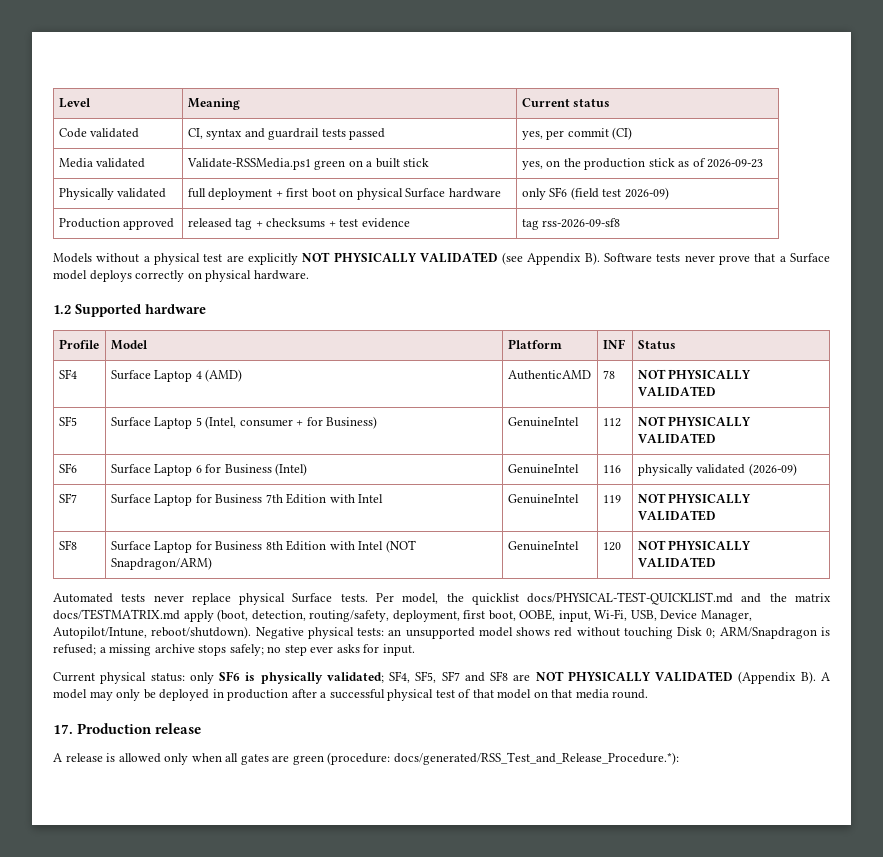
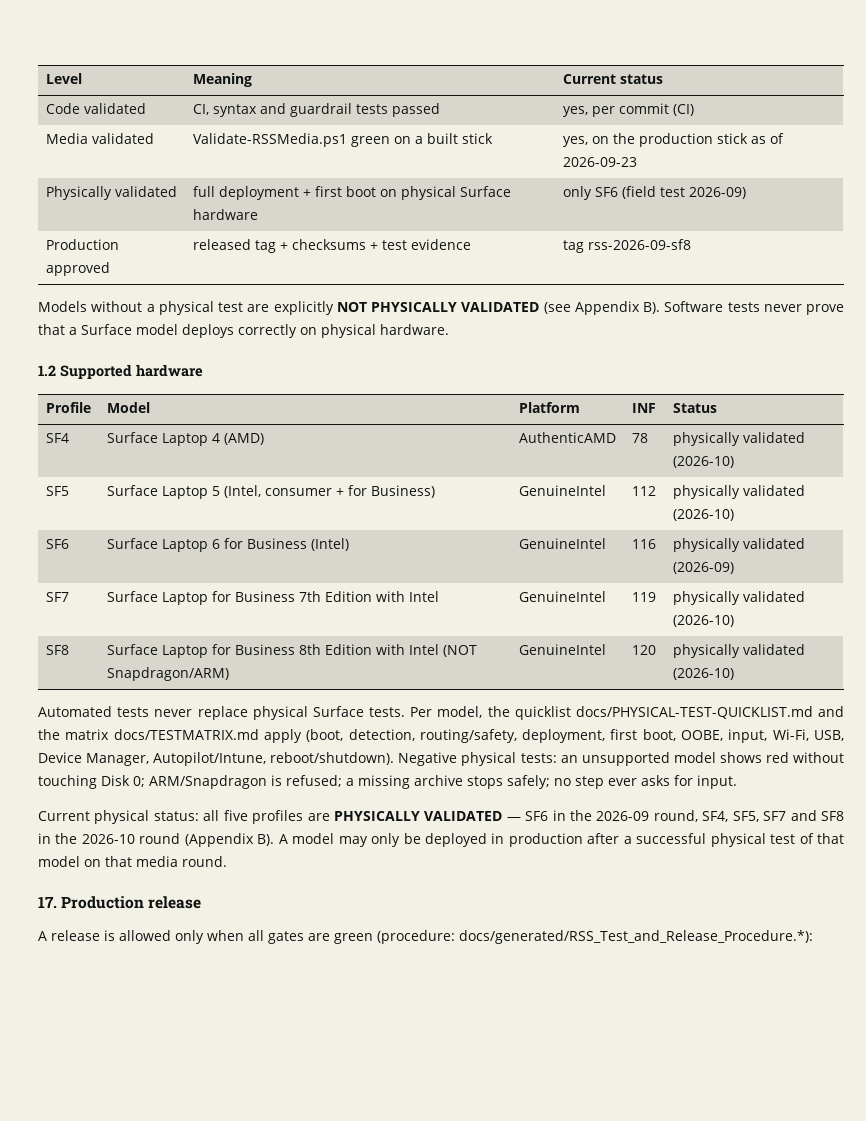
[637,369,752,380] [637,386,716,397] NOT PHYSICALLY VALIDATED -> [672,432,805,446] [672,456,734,468] physically validated (2026-10)
[637,416,752,427] [637,433,716,444] NOT PHYSICALLY VALIDATED -> [672,485,805,499] [672,509,734,521] physically validated (2026-10)
[637,493,752,504] [637,510,716,521] NOT PHYSICALLY VALIDATED -> [672,591,805,605] [672,615,734,627] physically validated (2026-10)
[637,540,752,551] [637,557,716,568] NOT PHYSICALLY VALIDATED -> [672,644,805,658] [672,668,734,680] physically validated (2026-10)
[189,671,384,684] only SF6 is physically validated; -> [203,810,698,824] all five profiles are PHYSICALLY VALIDATED — SF6 in the 2026-09 round,
[513,671,734,682] are NOT PHYSICALLY VALIDATED -> [38,833,181,844] in the 2026-10 round

